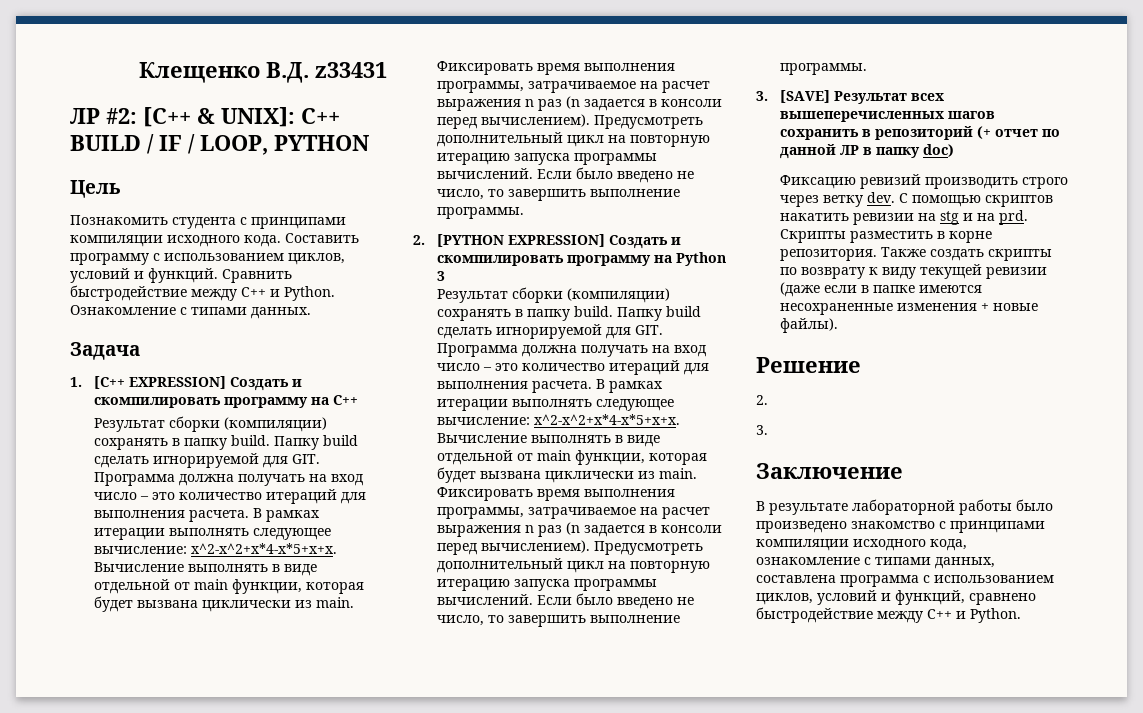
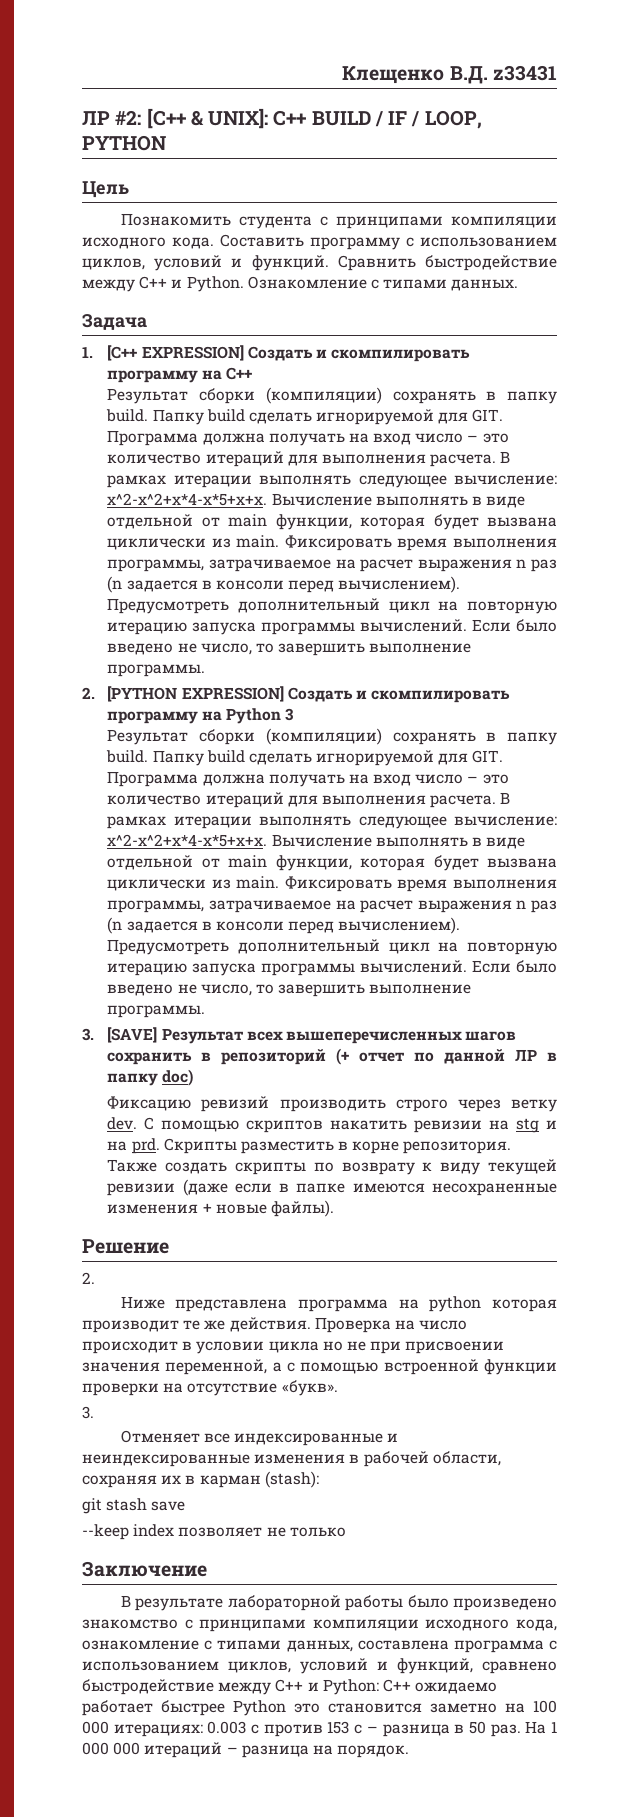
[756,425,768,435] 3. -> [120,1296,557,1312] [82,1317,468,1333] [82,1341,505,1354] [82,1359,557,1375] [82,1380,338,1396] [82,1406,94,1419] [120,1430,399,1446] [82,1451,501,1467] [82,1471,319,1488] [82,1498,186,1514] [82,1524,346,1540] Ниже представлена программа на python которая производит те же действия. Проверка на число происходит в условии цикла но не при присвоении значения переменной, а с помощью встроенной функции проверки на отсутствие «букв». // 3. // Отменяет все индексированные и неиндексированные изменения в рабочей области, сохраняя их в карман (stash): // git stash save // --keep index позволяет не только
[970,608,1021,623] Python. -> [322,1679,498,1695] [82,1700,557,1716] [82,1721,557,1737] [82,1742,410,1758] Python: C++ ожидаемо работает быстрее Python это становится заметно на 100 000 итерациях: 0.003 c против 153 с – разница в 50 раз. На 1 000 000 итераций – разница на порядок.

